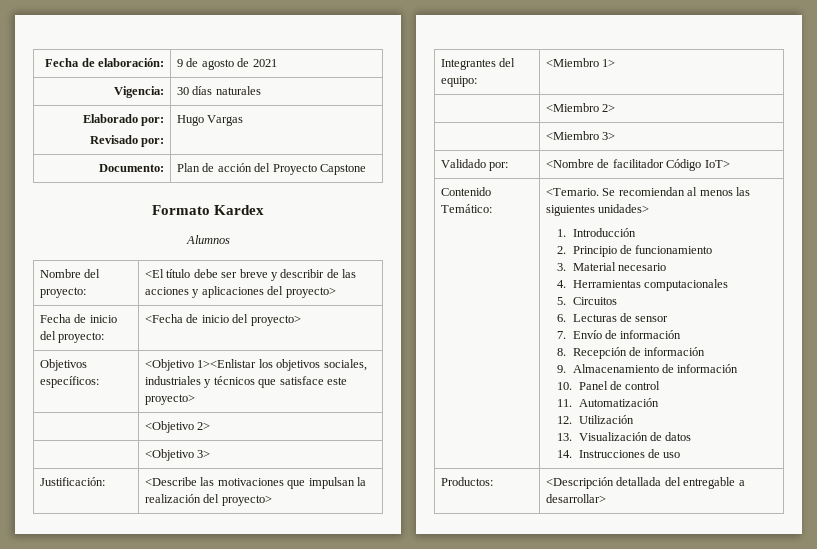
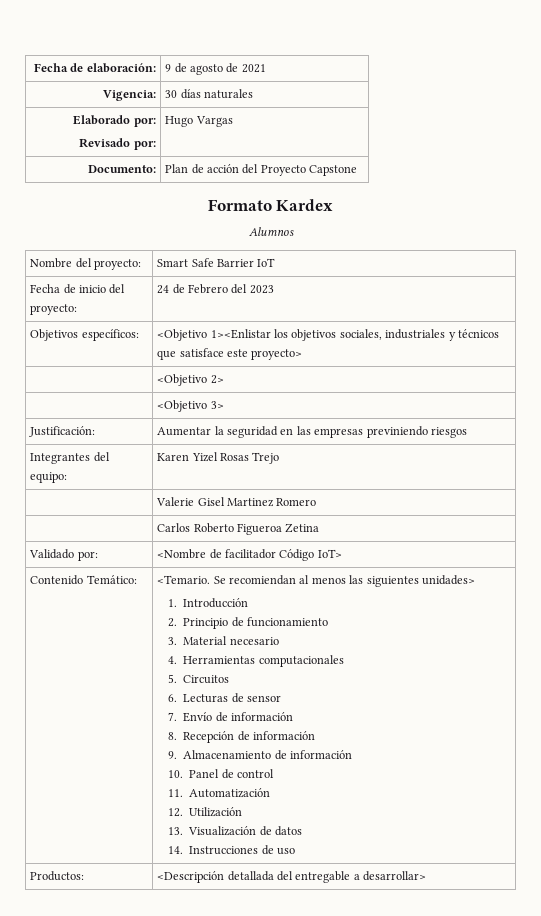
[145,269,357,281] [145,286,336,298] <El título debe ser breve y describir de las acciones y aplicaciones del proyecto> -> [157,258,276,267] Smart Safe Barrier IoT
[145,314,301,326] <Fecha de inicio del proyecto> -> [157,284,274,294] 24 de Febrero del 2023
[145,477,366,489] [145,494,272,506] [441,58,516,70] [441,76,478,87] [546,58,616,67] [546,103,616,112] [546,131,616,140] <Describe las motivaciones que impulsan la realización del proyecto> // Integrantes del equipo: | <Miembro 1> // | <Miembro 2> // | <Miembro 3> -> [157,426,467,438] [30,452,110,464] [30,472,68,483] [157,452,280,464] [156,497,317,507] [157,523,320,535] Aumentar la seguridad en las empresas previniendo riesgos // Integrantes del equipo: | Karen Yizel Rosas Trejo // | Valerie Gisel Martinez Romero // | Carlos Roberto Figueroa Zetina

